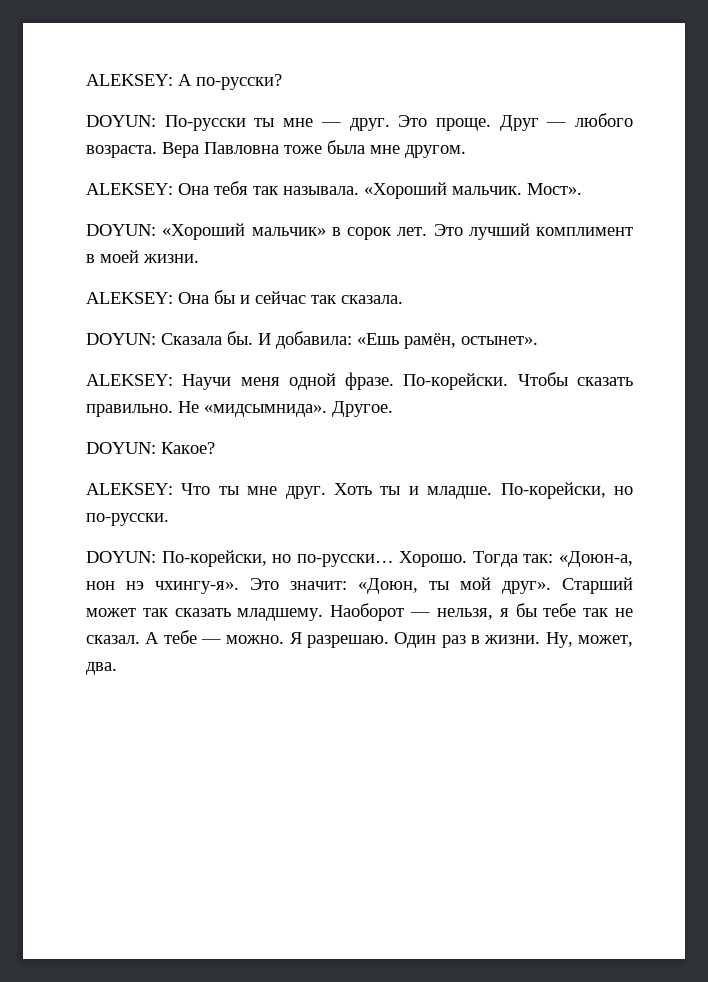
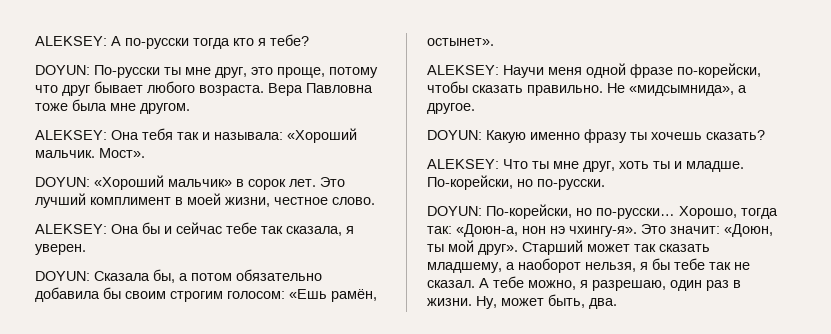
[196,74,282,90] по-русски? -> [125,34,309,49] по-русски тогда кто я тебе?
[320,115,567,131] — друг. Это проще. Друг — -> [215,67,378,78] [35,81,143,96] друг, это проще, потому что друг бывает
[283,186,359,195] называла. -> [202,132,283,140] и называла:
[143,254,199,263] жизни. -> [225,197,375,207] жизни, честное слово.
[311,295,403,304] [86,331,352,349] так сказала. // DOYUN: Сказала бы. И добавила: -> [226,222,354,236] [35,244,86,255] [35,269,322,283] [35,287,285,302] тебе так сказала, я уверен. // DOYUN: Сказала бы, а потом обязательно добавила бы своим строгим голосом:
[345,372,633,390] [86,401,393,417] [86,442,215,454] фразе. По-корейски. Чтобы сказать правильно. Не «мидсымнида». Другое. // DOYUN: Какое? -> [630,63,761,78] [427,81,747,96] [427,103,475,114] [427,129,765,143] фразе по-корейски, чтобы сказать правильно. Не «мидсымнида», а другое. // DOYUN: Какую именно фразу ты хочешь сказать?
[285,483,372,499] друг. Хоть -> [583,161,649,172] друг, хоть
[399,551,518,567] Хорошо. Тогда -> [679,206,778,219] Хорошо, тогда
[237,603,431,621] младшему. Наоборот — -> [427,258,581,273] младшему, а наоборот
[201,632,437,648] — можно. Я разрешаю. Один -> [528,280,702,291] можно, я разрешаю, один
[577,635,633,647] может, -> [501,294,585,308] может быть,

